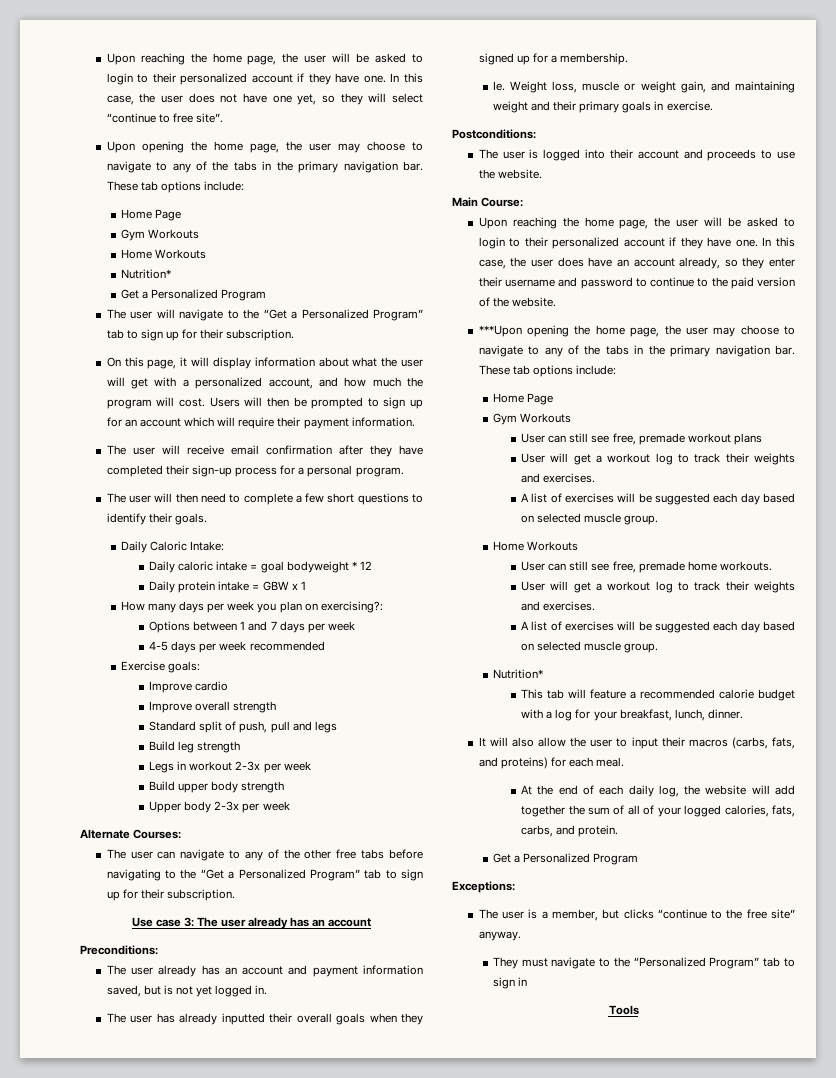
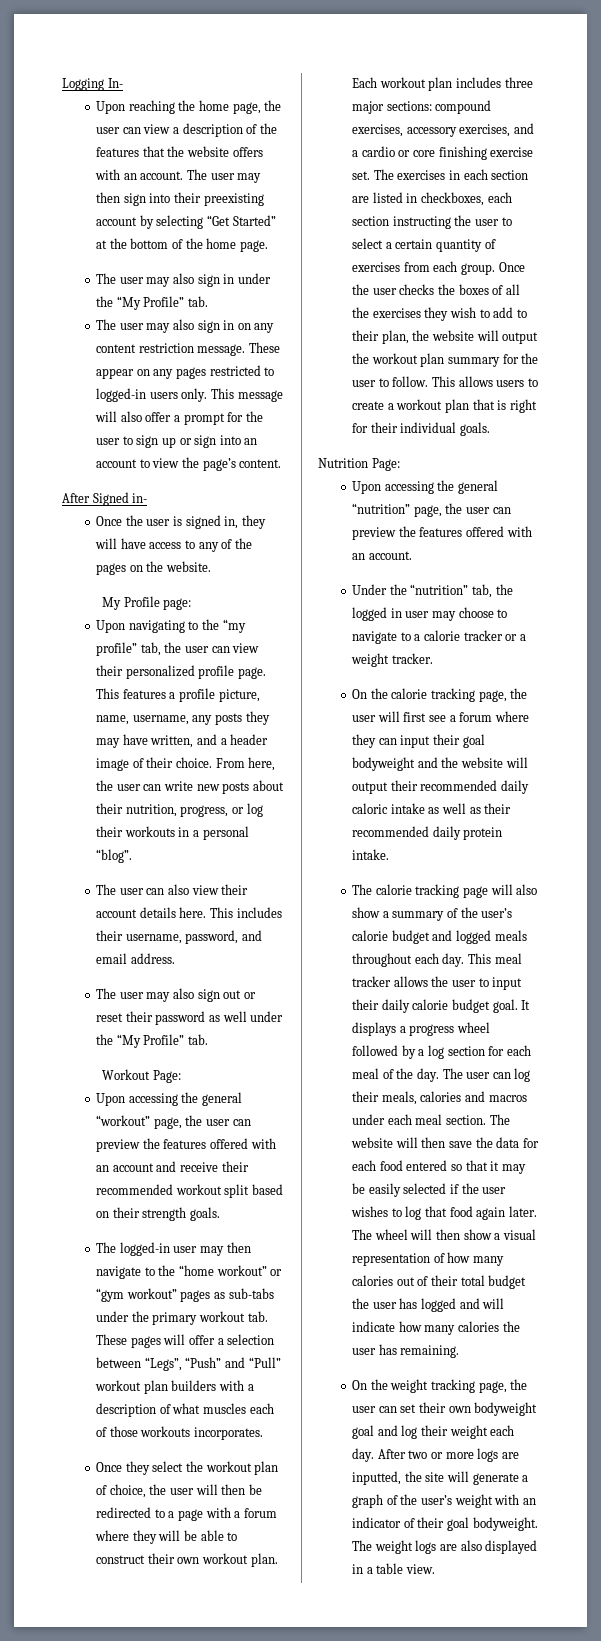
[106,53,424,65] [106,73,423,85] [106,93,423,105] [106,113,224,123] [106,141,424,153] [106,161,424,173] [106,181,245,193] [120,209,182,221] [120,229,200,241] [120,249,207,259] [120,269,171,279] [120,289,267,301] [106,309,424,321] [106,329,295,341] [106,357,423,369] [106,377,423,389] [106,397,424,409] [106,417,415,429] [106,445,424,457] [106,465,404,477] [106,493,423,505] [106,513,207,525] [120,541,225,553] [149,561,372,573] [149,581,306,593] [120,601,383,613] [149,621,355,633] [149,641,325,653] [120,661,201,673] [149,681,229,693] [149,701,277,713] [149,721,337,733] [149,741,241,753] [149,761,311,773] [149,781,285,793] [149,801,290,813] [80,829,182,839] [106,849,423,861] [106,869,423,881] [106,889,236,901] [131,917,372,929] [80,945,158,955] [106,965,423,977] [106,985,268,997] [106,1013,424,1025] [478,53,629,65] [492,81,795,93] [492,101,713,113] [452,129,536,139] [478,149,795,161] [478,169,542,179] [452,197,524,207] [478,217,796,229] [478,237,795,249] [478,257,795,269] [478,277,795,289] [478,297,556,307] [478,325,795,337] [478,345,796,357] [478,365,617,377] [492,393,554,405] [492,413,572,425] [521,433,762,445] [521,453,795,465] [521,473,596,483] [521,493,795,505] [521,513,659,525] [492,541,579,551] [521,561,772,573] [521,581,795,593] [521,601,596,611] [521,621,795,633] [521,641,659,653] [492,669,543,679] [521,689,795,701] [521,709,743,721] [478,737,567,747] Upon reaching the home page, the user will be asked to login to their personalized account if they have one. In this case, the user does not have one yet, so they will select “continue to free site”. // Upon opening the home page, the user may choose to navigate to any of the tabs in the primary navigation bar. These tab options include: // Home Page // Gym Workouts // Home Workouts // Nutrition* // Get a Personalized Program // The user will navigate to the “Get a Personalized Program” tab to sign up for their subscription. // On this page, it will display information about what the user will get with a personalized account, and how much the program will cost. Users will then be prompted to sign up for an account which will require their payment information. // The user will receive email confirmation after they have completed their sign-up process for a personal program. // The user will then need to complete a few short questions to identify their goals. // Daily Caloric Intake: // Daily caloric intake = goal bodyweight * 12 // Daily protein intake = GBW x 1 // How many days per week you plan on exercising?: // Options between 1 and 7 days per week // 4-5 days per week recommended // Exercise goals: // Improve cardio // Improve overall strength // Standard split of push, pull and legs // Build leg strength // Legs in workout 2-3x per week // Build upper body strength // Upper body 2-3x per week // Alternate Courses: // The user can navigate to any of the other free tabs before navigating to the “Get a Personalized Program” tab to sign up for their subscription. // Use case 3: The user already has an account // Preconditions: // The user already has an account and payment information saved, but is not yet logged in. // The user has already inputted their overall goals when they signed up for a membership. // Ie. Weight loss, muscle or weight gain, and maintaining weight and their primary goals in exercise. // Postconditions: // The user is logged into their account and proceeds to use the website. // Main Course: // Upon reaching the home page, the user will be asked to login to their personalized account if they have one. In this case, the user does have an account already, so they enter their username and password to continue to the paid version of the website. // ***Upon opening the home page, the user may choose to navigate to any of the tabs in the primary navigation bar. These tab options include: // Home Page // Gym Workouts // User can still see free, premade workout plans // User will get a workout log to track their weights and exercises. // A list of exercises will be suggested each day based on selected muscle group. // Home Workouts // User can still see free, premade home workouts. // User will get a workout log to track their weights and exercises. // A list of exercises will be suggested each day based on selected muscle group. // Nutrition* // This tab will feature a recommended calorie budget with a log for your breakfast, lunch, dinner. // It will also allow -> [62,78,123,91] [96,100,282,114] [96,123,277,137] [96,146,263,157] [95,169,262,183] [96,192,264,206] [96,215,276,229] [96,238,268,252] [96,273,271,287] [96,296,208,310] [96,319,275,333] [96,342,280,356] [96,365,275,379] [96,388,283,402] [95,411,263,425] [96,435,258,448] [96,457,282,471] [62,492,148,506] [96,515,266,529] [95,538,252,552] [96,561,211,575] [102,596,192,610] [96,619,246,633] [96,642,260,656] [96,665,266,679] [96,688,260,702] [96,711,270,725] [96,734,269,748] [96,757,276,771] [96,780,284,794] [96,803,263,817] [96,826,249,840] [96,849,133,863] [96,884,249,895] [96,907,282,918] [96,930,262,944] [96,953,175,964] [96,988,256,1002] [96,1011,284,1025] [96,1034,208,1048] [102,1069,181,1083] [96,1092,242,1106] [96,1115,251,1129] [96,1138,276,1152] [96,1161,249,1172] [96,1184,283,1198] [96,1207,220,1221] [96,1242,251,1256] [96,1265,283,1279] [96,1288,274,1302] [96,1311,268,1325] [96,1334,275,1348] [96,1357,281,1371] [95,1380,254,1394] [96,1403,274,1417] [96,1426,263,1440] [96,1461,279,1475] [96,1484,262,1498] [96,1507,277,1521] [95,1530,238,1544] [96,1553,278,1567] [352,77,533,91] [352,100,492,114] [352,123,534,137] [352,146,534,160] [352,169,529,180] [352,192,512,206] [352,215,512,229] [352,238,496,252] [352,261,525,275] [352,284,520,295] [352,307,527,321] [352,330,539,344] [352,353,539,367] [352,376,538,387] [352,399,537,413] [352,422,490,436] [318,458,400,471] [352,480,498,494] [352,503,511,517] [352,526,532,540] [352,551,412,560] [352,584,513,598] [352,607,508,621] [352,630,526,644] [351,653,433,667] [352,688,528,702] [352,711,529,722] [352,734,485,748] [352,757,528,771] [352,780,529,794] [352,803,512,814] [352,826,503,840] [352,849,390,860] [352,884,538,898] [352,907,513,921] [352,930,527,944] [352,953,522,967] [352,976,428,987] Logging In- // Upon reaching the home page, the user can view a description of the features that the website offers with an account. The user may then sign into their preexisting account by selecting “Get Started” at the bottom of the home page. // The user may also sign in under the “My Profile” tab. // The user may also sign in on any content restriction message. These appear on any pages restricted to logged-in users only. This message will also offer a prompt for the user to sign up or sign into an account to view the page’s content. // After Signed in- // Once the user is signed in, they will have access to any of the pages on the website. // My Profile page: // Upon navigating to the “my profile” tab, the user can view their personalized profile page. This features a profile picture, name, username, any posts they may have written, and a header image of their choice. From here, the user can write new posts about their nutrition, progress, or log their workouts in a personal “blog”. // The user can also view their account details here. This includes their username, password, and email address. // The user may also sign out or reset their password as well under the “My Profile” tab. // Workout Page: // Upon accessing the general “workout” page, the user can preview the features offered with an account and receive their recommended workout split based on their strength goals. // The logged-in user may then navigate to the “home workout” or “gym workout” pages as sub-tabs under the primary workout tab. These pages will offer a selection between “Legs”, “Push” and “Pull” workout plan builders with a description of what muscles each of those workouts incorporates. // Once they select the workout plan of choice, the user will then be redirected to a page with a forum where they will be able to construct their own workout plan. Each workout plan includes three major sections: compound exercises, accessory exercises, and a cardio or core finishing exercise set. The exercises in each section are listed in checkboxes, each section instructing the user to select a certain quantity of exercises from each group. Once the user checks the boxes of all the exercises they wish to add to their plan, the website will output the workout plan summary for the user to follow. This allows users to create a workout plan that is right for their individual goals. // Nutrition Page: // Upon accessing the general “nutrition” page, the user can preview the features offered with an account. // Under the “nutrition” tab, the logged in user may choose to navigate to a calorie tracker or a weight tracker. // On the calorie tracking page, the user will first see a forum where they can input their goal bodyweight and the website will output their recommended daily caloric intake as well as their recommended daily protein intake. // The calorie tracking page will also show a summary of the user’s calorie budget and logged meals throughout each day. This meal tracker allows
[688,737,795,749] [478,757,625,769] [521,785,795,797] [521,805,795,817] [521,825,619,837] [492,853,639,865] [452,881,515,893] [478,909,795,921] [478,931,521,941] [492,957,795,969] [492,977,528,989] [608,1005,639,1015] macros (carbs, fats, and proteins) for each meal. // At the end of each daily log, the website will add together the sum of all of your logged calories, fats, carbs, and protein. // Get a Personalized Program // Exceptions: // The user is a member, but clicks “continue to the free site” anyway. // They must navigate to the “Personalized Program” tab to sign in // Tools -> [381,999,531,1013] [352,1022,490,1036] [352,1045,531,1059] [352,1068,531,1082] [352,1091,527,1105] [352,1114,510,1125] [351,1137,539,1148] [352,1160,526,1174] [352,1183,507,1197] [351,1206,537,1220] [352,1229,536,1240] [352,1252,504,1266] [352,1275,527,1289] [352,1298,505,1312] [352,1321,520,1335] [352,1344,460,1358] [352,1379,528,1393] [352,1402,538,1416] [352,1425,515,1439] [352,1448,519,1462] [352,1471,529,1485] [352,1494,536,1508] [352,1517,538,1531] [352,1540,538,1554] [352,1563,435,1574] daily calorie budget goal. It displays a progress wheel followed by a log section for each meal of the day. The user can log their meals, calories and macros under each meal section. The website will then save the data for each food entered so that it may be easily selected if the user wishes to log that food again later. The wheel will then show a visual representation of how many calories out of their total budget the user has logged and will indicate how many calories the user has remaining. // On the weight tracking page, the user can set their own bodyweight goal and log their weight each day. After two or more logs are inputted, the site will generate a graph of the user’s weight with an indicator of their goal bodyweight. The weight logs are also displayed in a table view.

